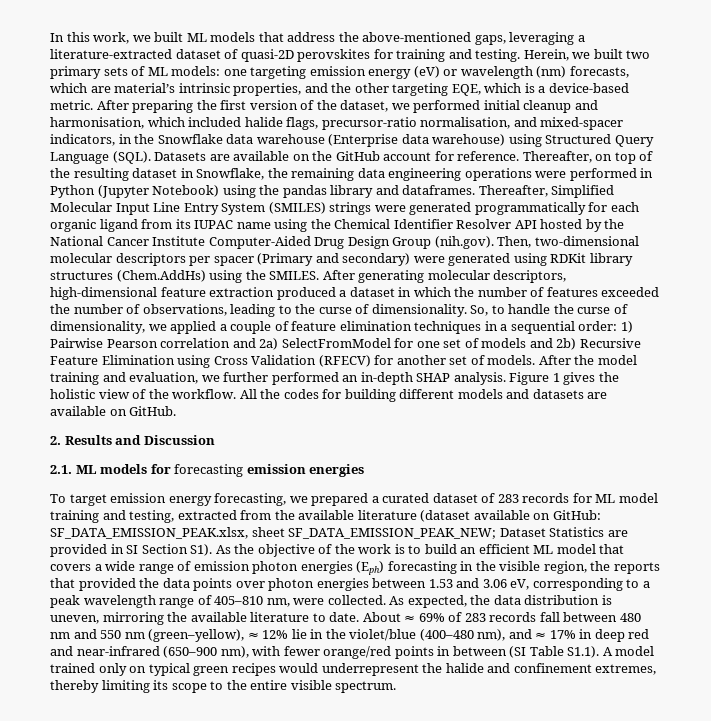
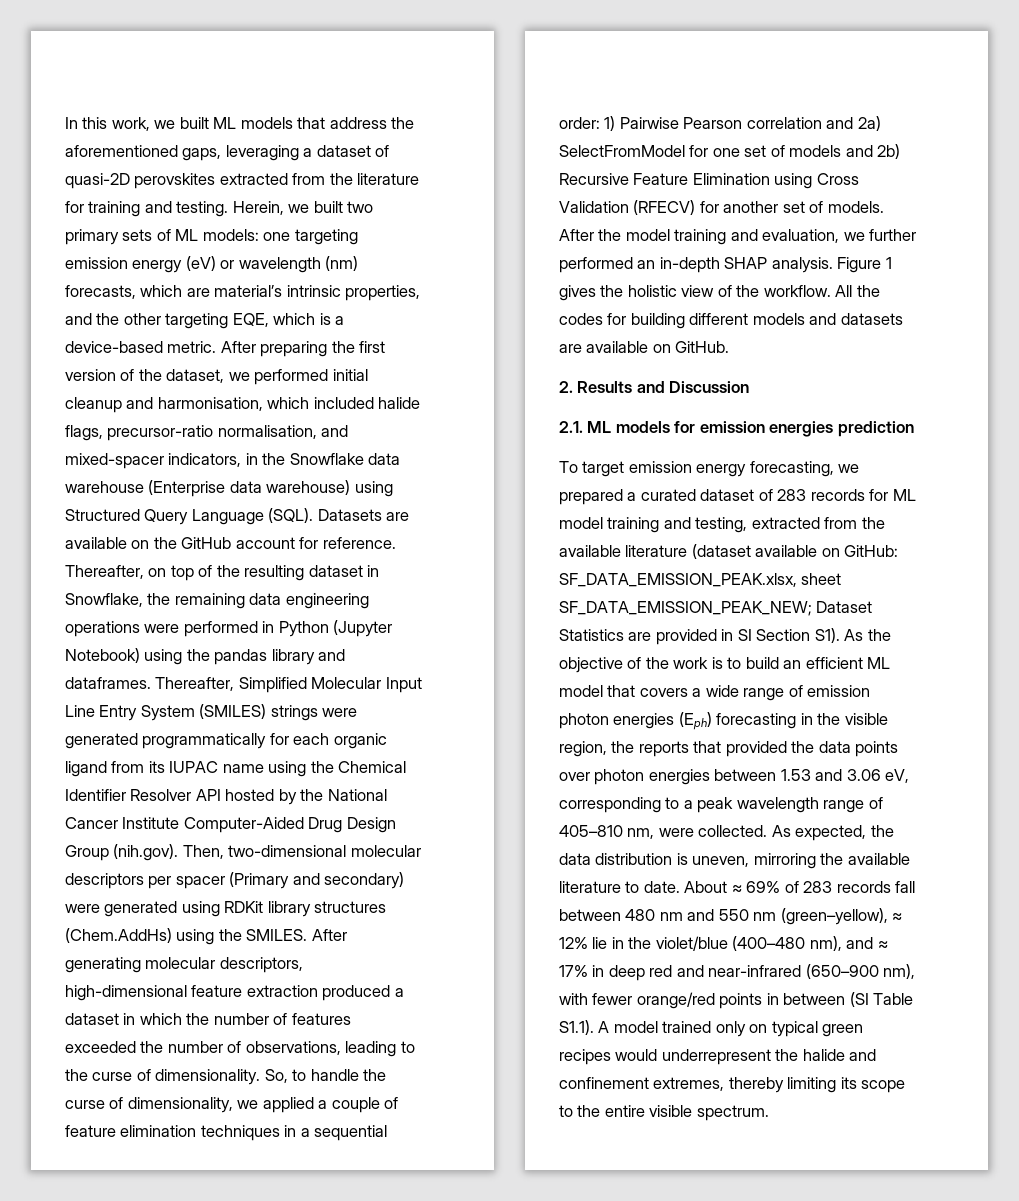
[362,32,472,42] above-mentioned -> [65,145,178,157] aforementioned
[50,49,172,59] literature-extracted -> (313, 152) none
(371, 55) none -> [219,173,420,185] extracted from the literature
[174,464,244,477] forecasting -> (696, 427) none
(365, 470) none -> [837,421,914,437] prediction

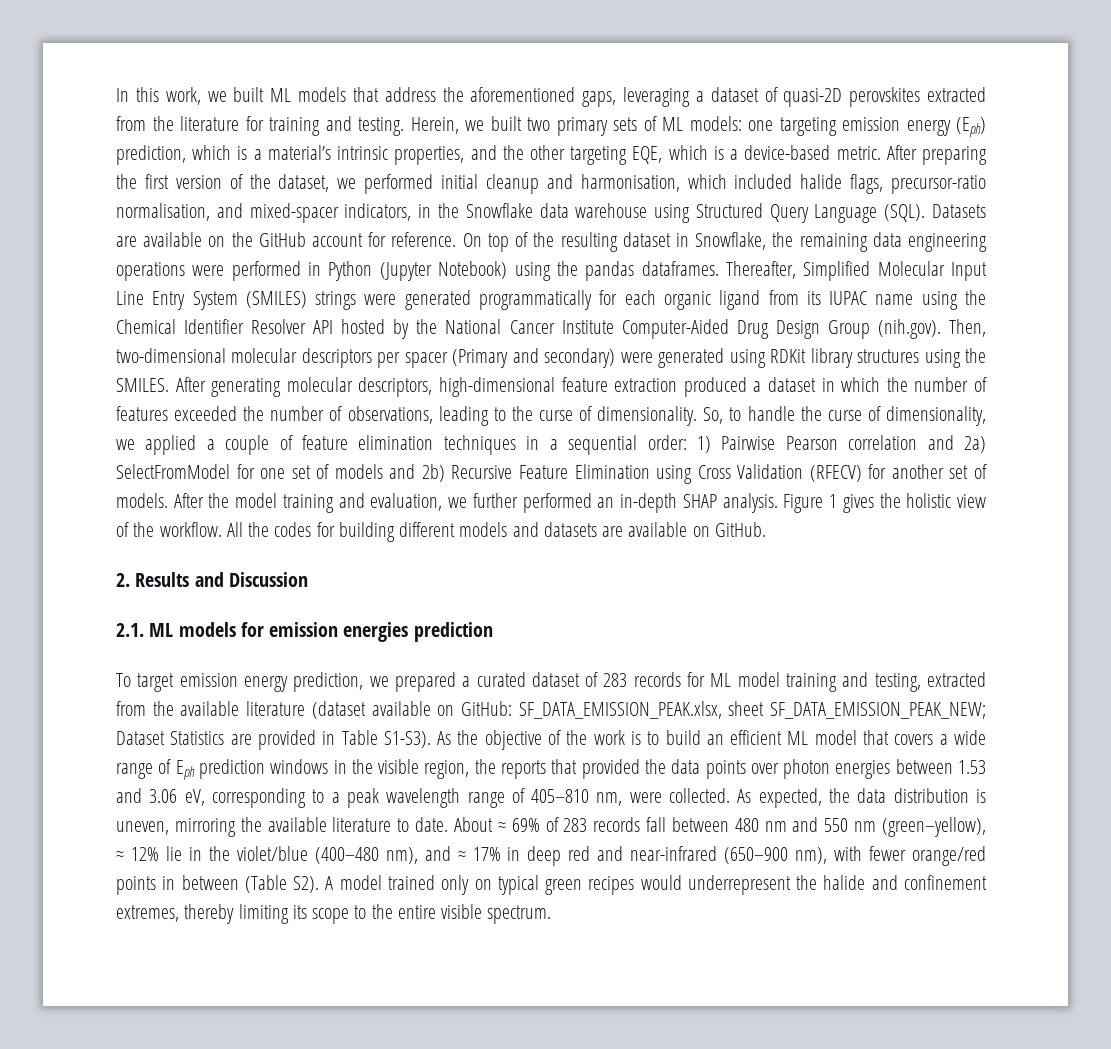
[185,256,359,273] [65,285,210,299] (eV) or wavelength (nm) forecasts, which are -> [956,117,986,137] [116,145,262,165] (Eph) prediction, which is a
[148,480,351,497] (Enterprise data warehouse) -> (648, 210) none
[65,565,167,579] Thereafter, on -> [462,233,482,247] On
[271,649,346,665] library and -> (635, 271) none
[65,928,172,943] (Chem.AddHs) -> (920, 356) none
[749,461,834,477] forecasting, -> [293,672,364,692] prediction,
[737,628,840,643] SI Section S1). -> [341,730,431,748] Table S1-S3).
[807,685,871,697] [559,712,797,730] emission photon energies (Eph) forecasting -> [175,759,329,780] Eph prediction windows
[849,992,914,1007] [559,1020,594,1035] (SI Table S1.1). -> [244,875,320,893] (Table S2).

